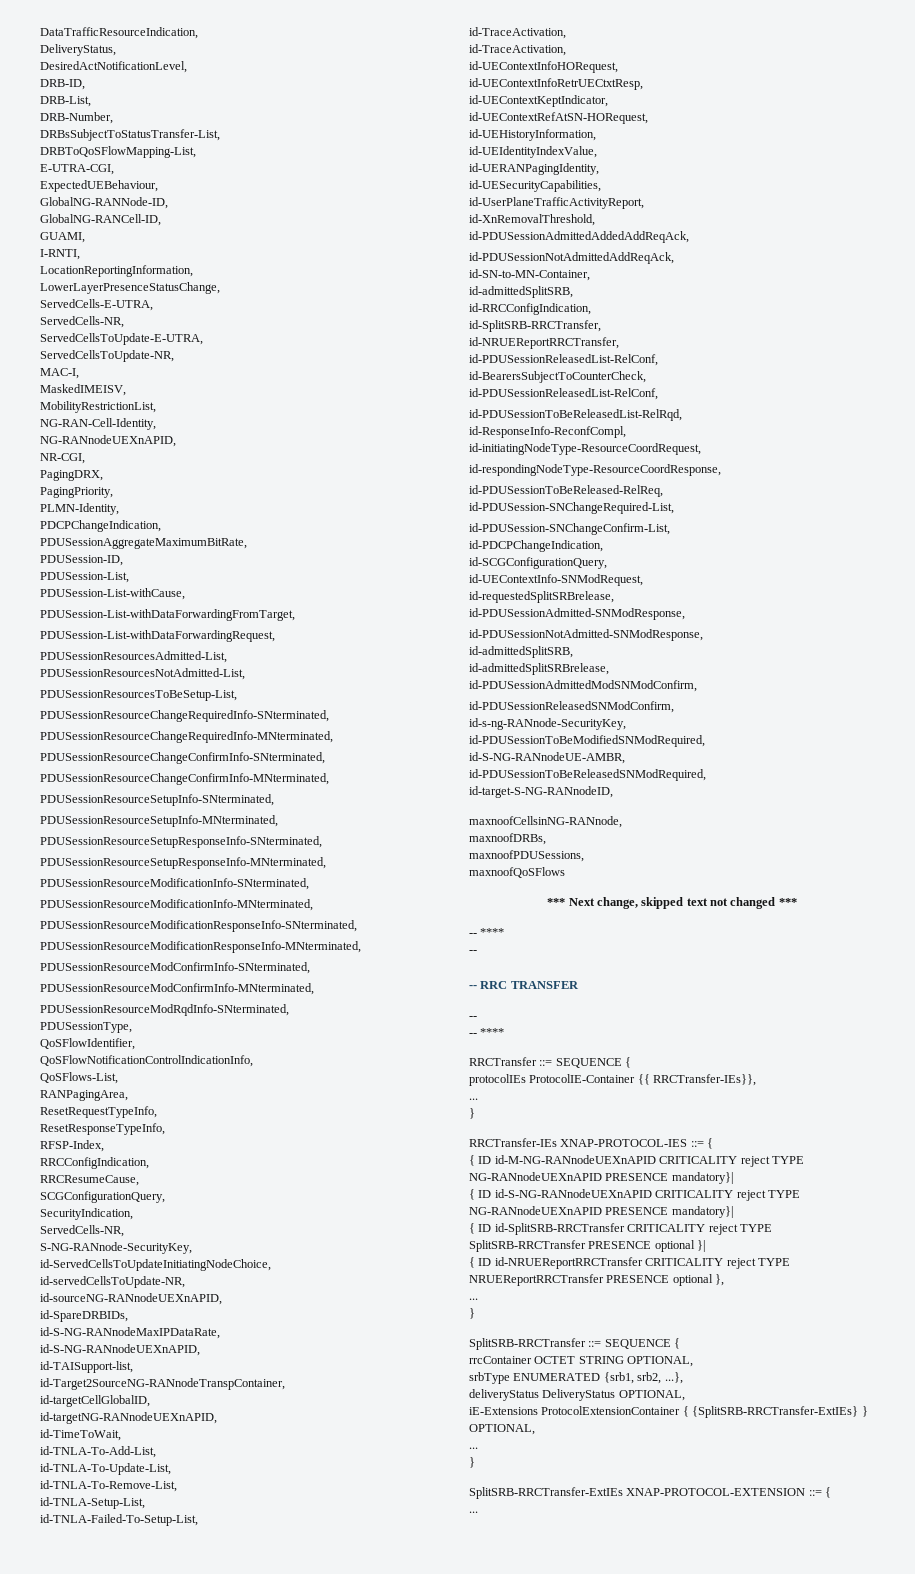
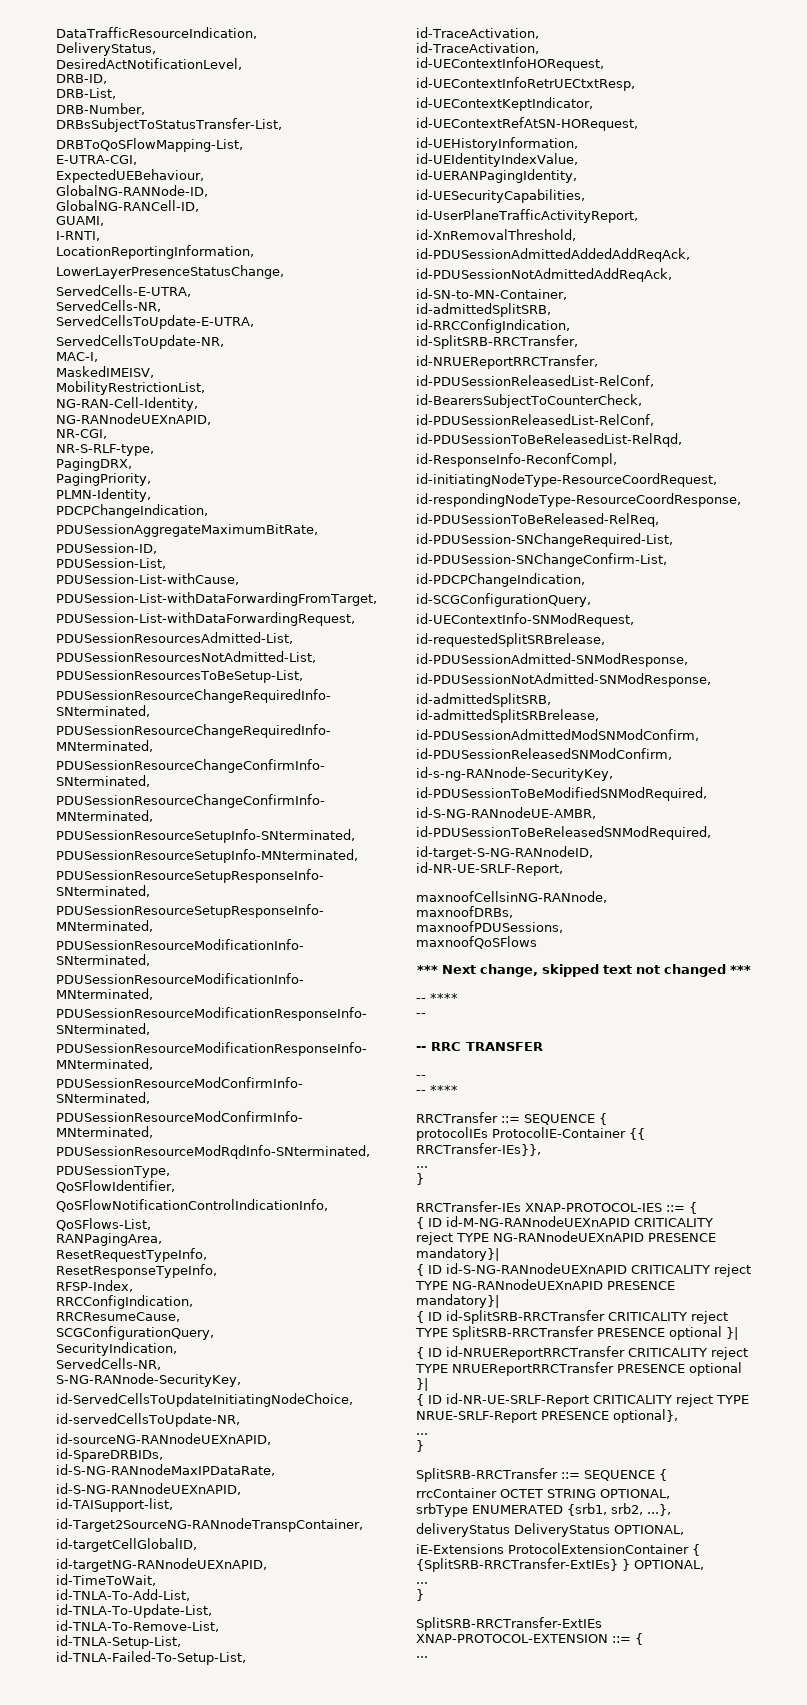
(85, 458) none -> [56,444,154,456] // NR-S-RLF-type,
(613, 792) none -> [416,862,563,876] // id-NR-UE-SRLF-Report,
[715,1274,725,1286] }, -> [416,1378,428,1391] [416,1393,749,1407] [416,1409,678,1423] }| // { ID id-NR-UE-SRLF-Report CRITICALITY reject TYPE NRUE-SRLF-Report PRESENCE optional},

